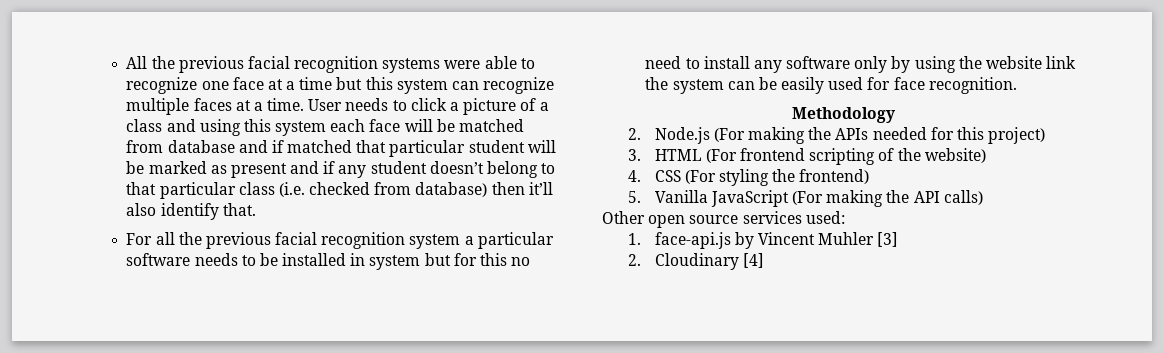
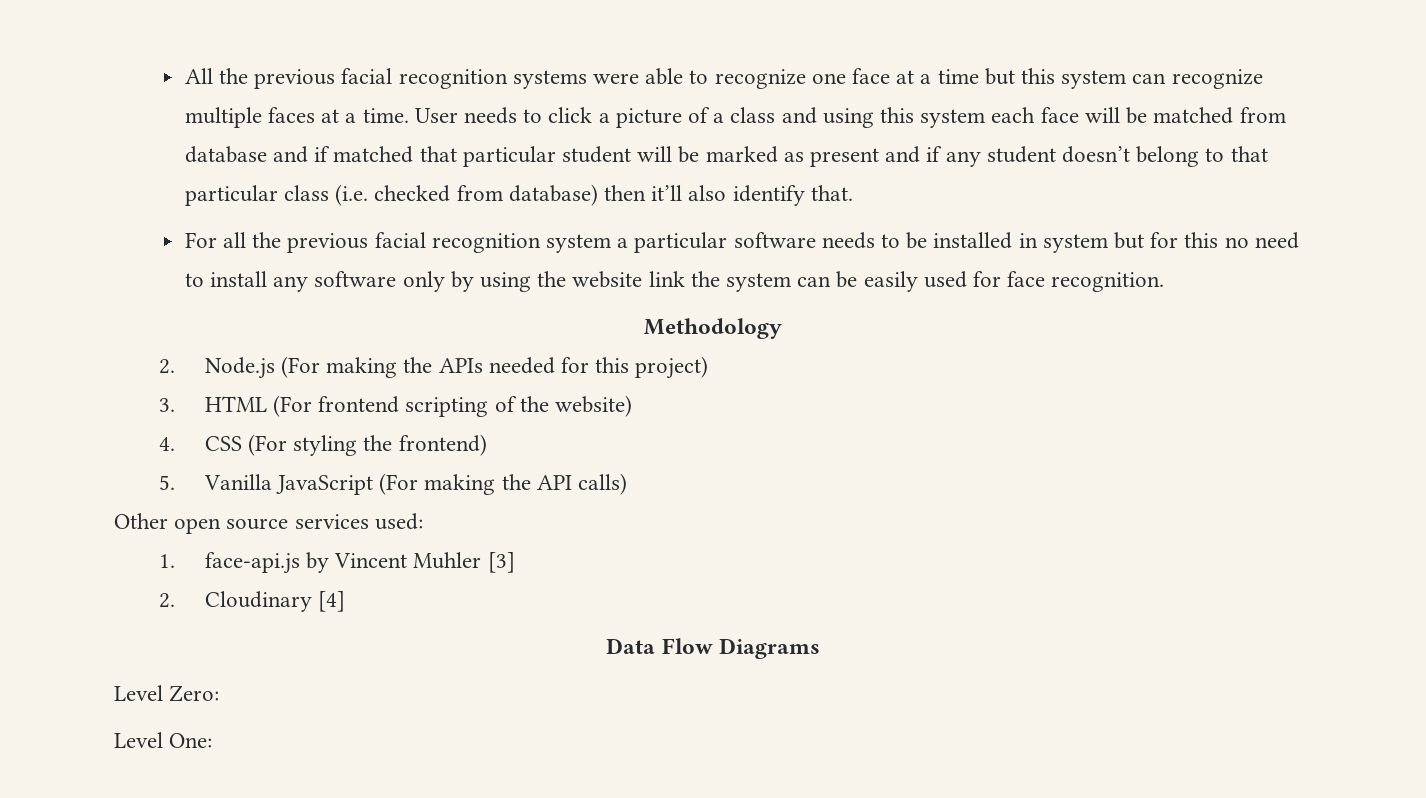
(764, 260) none -> [606,638,820,659] [114,685,220,702] [114,732,213,748] // Data Flow Diagrams // Level Zero: // Level One:

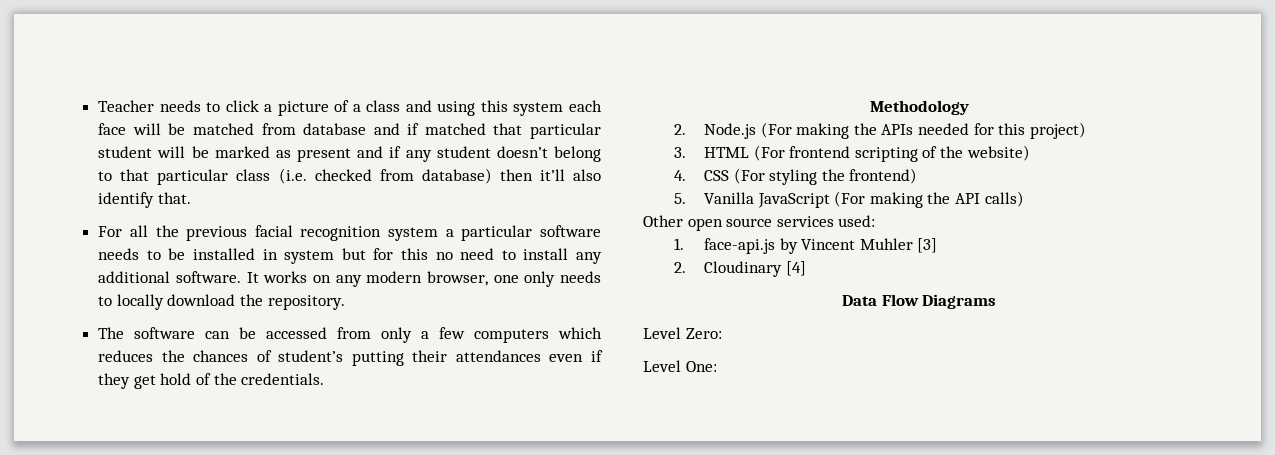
[184,68,1263,89] [184,107,458,128] All the previous facial recognition systems were able to recognize one face at a time but this system can recognize multiple faces at a time. User -> [98,100,155,112] Teacher
[314,271,1165,292] software only by using the website link the system can be easily used for face recognition. -> [98,271,601,287] [98,294,345,310] [98,327,602,343] [98,350,604,366] [98,373,325,389] additional software. It works on any modern browser, one only needs to locally download the repository. // The software can be accessed from only a few computers which reduces the chances of student’s putting their attendances even if they get hold of the credentials.

